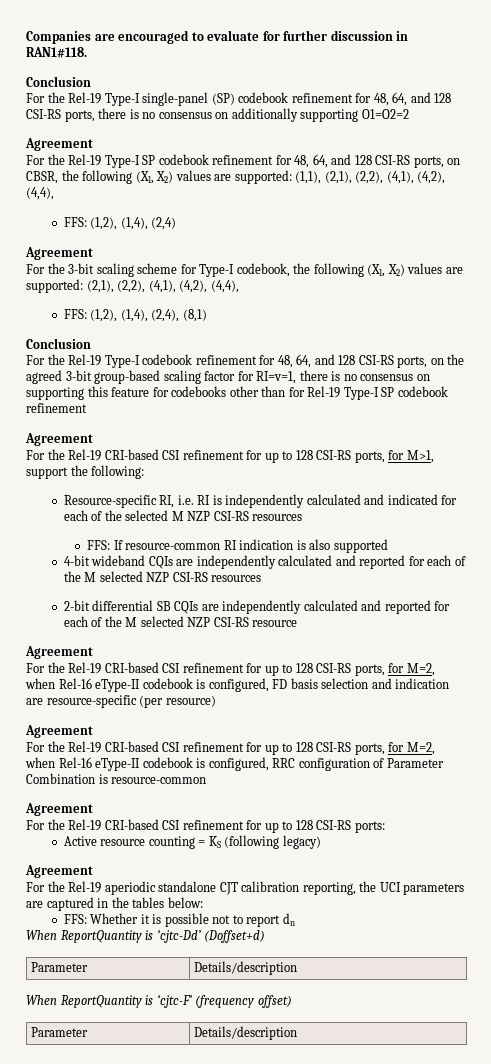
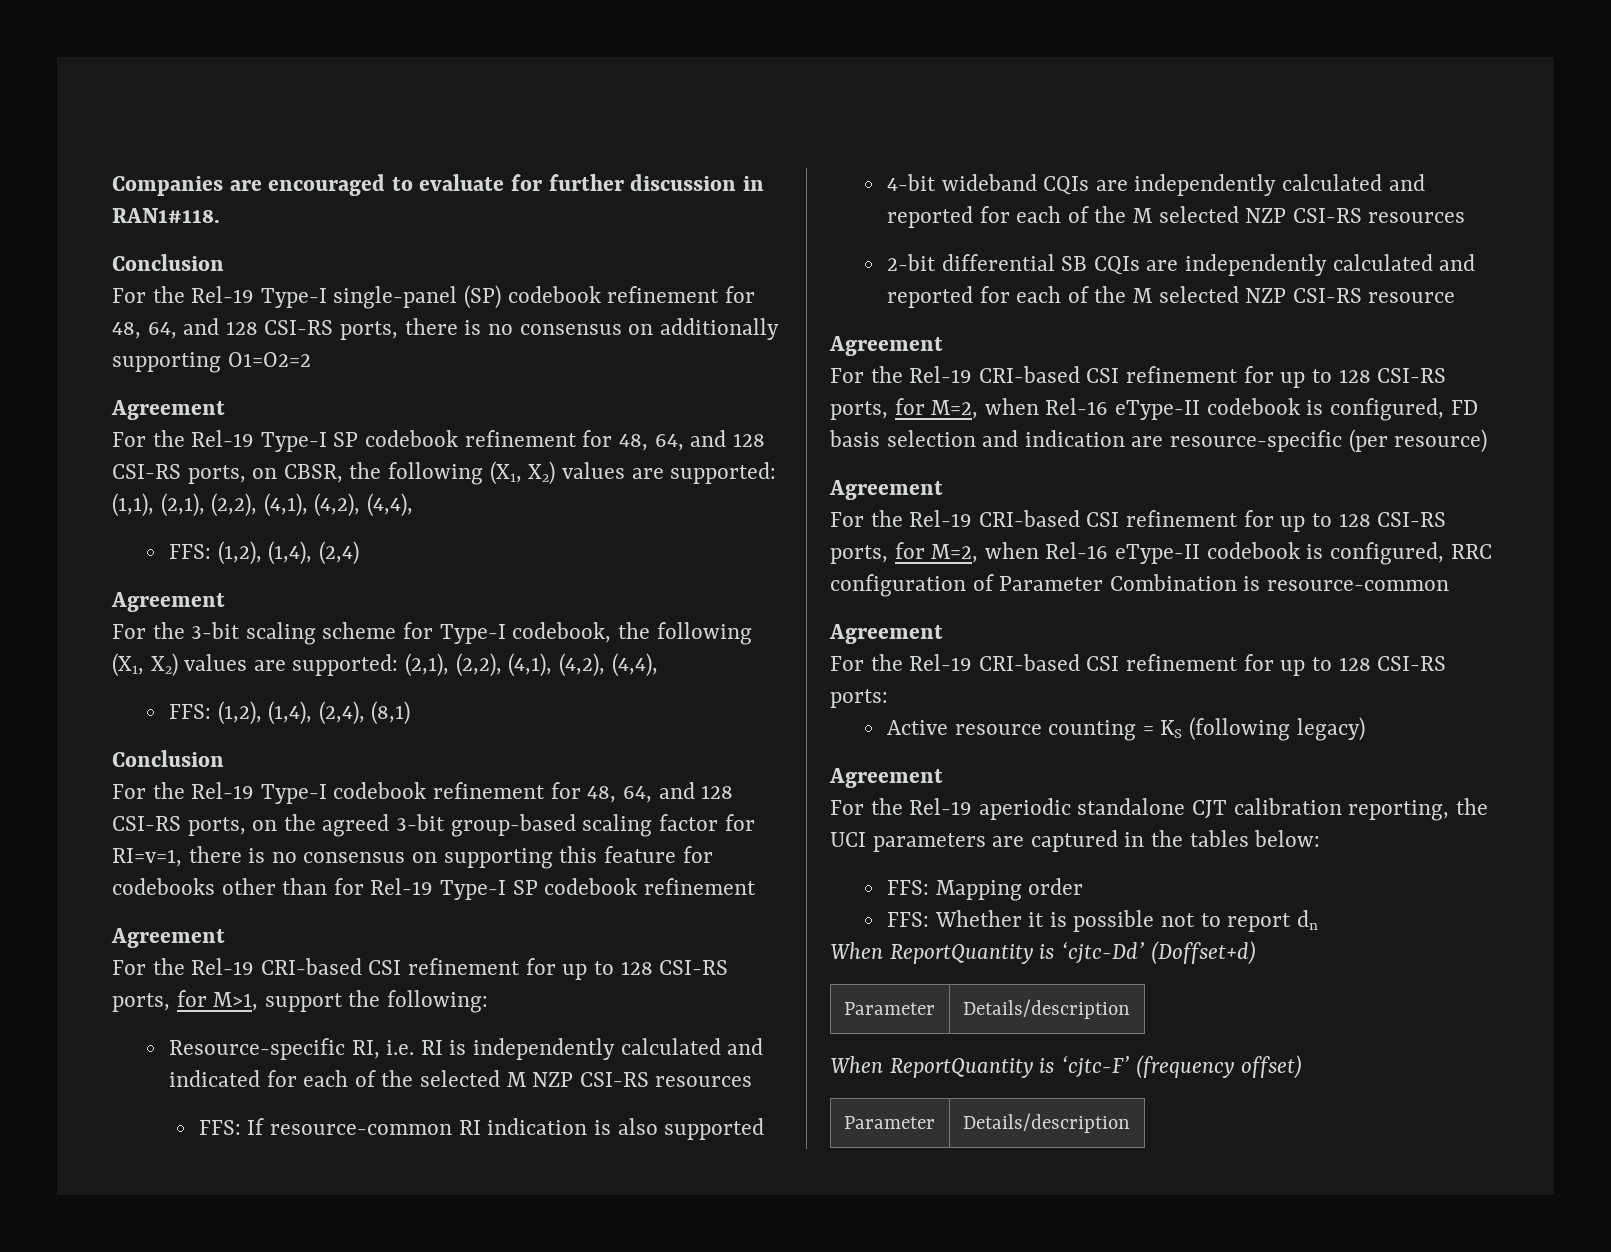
(203, 902) none -> [886,878,1084,901] // FFS: Mapping order

